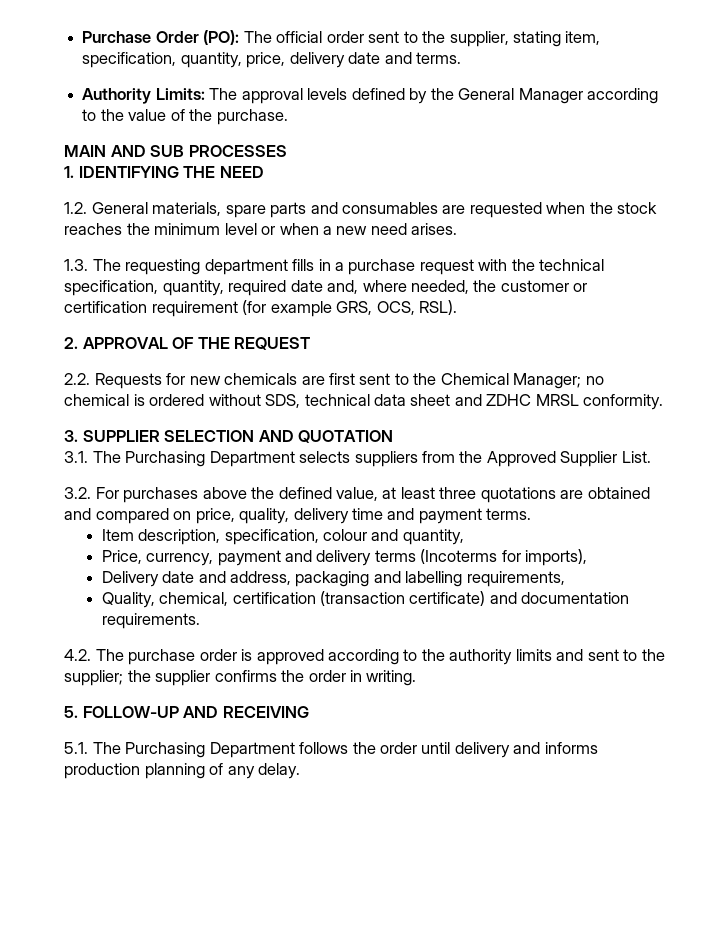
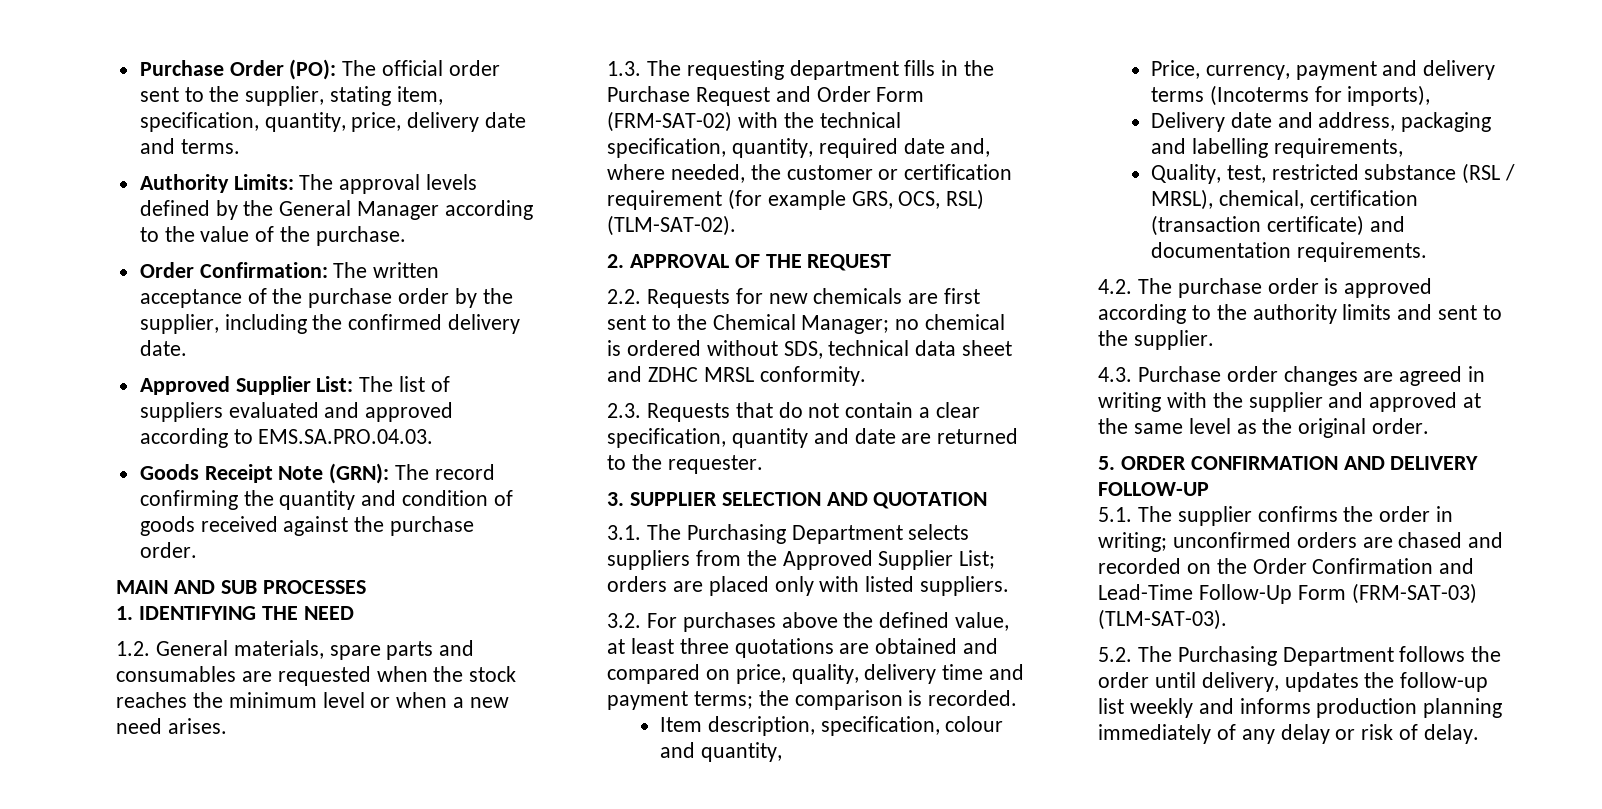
(288, 117) none -> [139,262,440,278] [139,288,513,308] [139,314,520,334] [139,340,187,356] [139,376,450,395] [139,402,454,422] [139,428,434,448] [139,463,495,484] [139,490,513,510] [139,516,474,536] [139,542,197,558] // Order Confirmation: The written acceptance of the purchase order by the supplier, including the confirmed delivery date. // Approved Supplier List: The list of suppliers evaluated and approved according to EMS.SA.PRO.04.03. // Goods Receipt Note (GRN): The record confirming the quantity and condition of goods received against the purchase order.
[334,259,474,275] a purchase request -> [963,60,994,76] [607,86,925,106] [607,111,733,132] the Purchase Request and Order Form (FRM-SAT-02)
[418,300,457,315] RSL). -> [946,189,985,210] [607,215,737,236] RSL) (TLM-SAT-02).
(664, 402) none -> [607,402,980,422] [607,428,1019,448] [607,454,763,474] // 2.3. Requests that do not contain a clear specification, quantity and date are returned to the requester.
[621,451,651,463] List. -> [959,550,996,569] [607,576,1009,596] List; orders are placed only with listed suppliers.
[486,508,532,520] terms. -> [693,690,1018,710] terms; the comparison is recorded.
(155, 600) none -> [1226,163,1515,184] [1150,189,1213,210] test, restricted substance (RSL / MRSL),
[64,670,417,686] [64,706,309,718] [64,742,89,754] supplier; the supplier confirms the order in writing. // 5. FOLLOW-UP AND RECEIVING // 5.1. -> [1133,330,1214,350] [1098,366,1485,386] [1098,392,1481,412] [1098,418,1429,438] [1098,456,1479,470] [1098,482,1210,496] [1098,506,1453,526] [1098,532,1504,552] [1098,558,1475,574] [1098,583,1477,604] [1098,609,1228,630] [1098,647,1133,662] supplier. // 4.3. Purchase order changes are agreed in writing with the supplier and approved at the same level as the original order. // 5. ORDER CONFIRMATION AND DELIVERY FOLLOW-UP // 5.1. The supplier confirms the order in writing; unconfirmed orders are chased and recorded on the Order Confirmation and Lead-Time Follow-Up Form (FRM-SAT-03) (TLM-SAT-03). // 5.2.
[454,742,510,758] delivery -> [1201,672,1489,692] [1098,698,1193,718] delivery, updates the follow-up list weekly
(205, 771) none -> [1098,724,1212,744] immediately
(255, 772) none -> [1280,724,1418,744] delay or risk of

